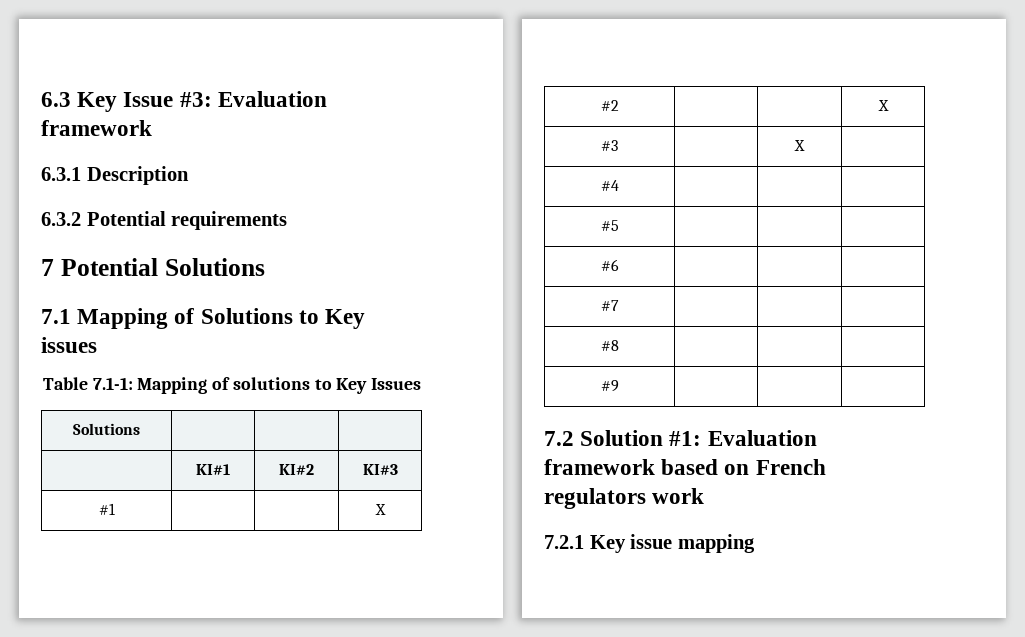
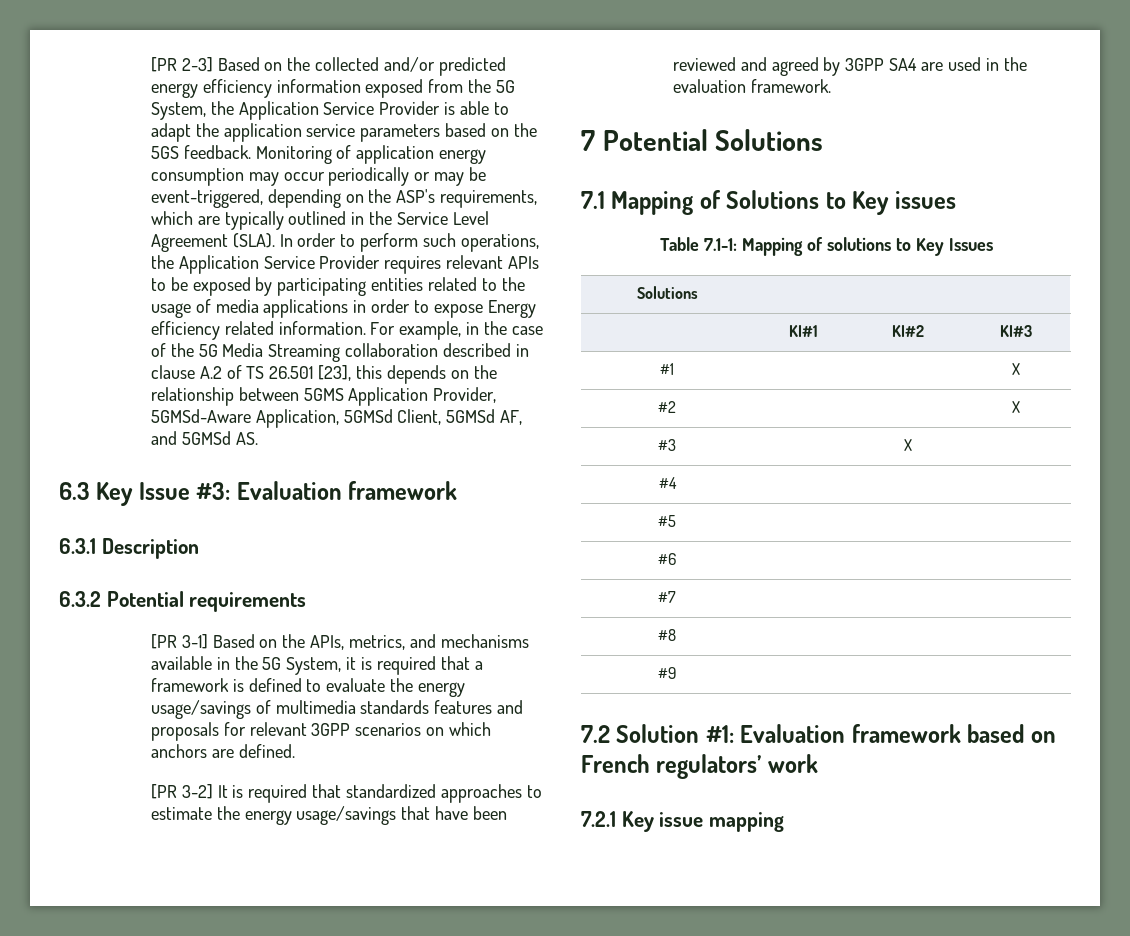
(41, 99) none -> [150,57,506,76] [150,79,515,98] [150,101,509,120] [150,123,537,142] [150,145,487,164] [150,167,486,186] [150,189,538,208] [150,211,489,230] [150,233,539,252] [150,255,539,274] [150,277,525,296] [150,299,536,318] [150,321,543,340] [150,343,529,362] [150,365,497,384] [150,387,497,406] [150,409,523,428] [150,431,258,445] [PR 2-3] Based on the collected and/or predicted energy efficiency information exposed from the 5G System, the Application Service Provider is able to adapt the application service parameters based on the 5GS feedback. Monitoring of application energy consumption may occur periodically or may be event-triggered, depending on the ASP's requirements, which are typically outlined in the Service Level Agreement (SLA). In order to perform such operations, the Application Service Provider requires relevant APIs to be exposed by participating entities related to the usage of media applications in order to expose Energy efficiency related information. For example, in the case of the 5G Media Streaming collaboration described in clause A.2 of TS 26.501 [23], this depends on the relationship between 5GMS Application Provider, 5GMSd-Aware Application, 5GMSd Client, 5GMSd AF, and 5GMSd AS. //
(288, 220) none -> [150,634,529,650] [150,656,483,675] [150,678,465,697] [150,700,524,719] [150,722,491,741] [150,744,295,758] [150,784,542,803] [150,806,507,825] [672,57,1027,76] [672,79,831,93] // [PR 3-1] Based on the APIs, metrics, and mechanisms available in the 5G System, it is required that a framework is defined to evaluate the energy usage/savings of multimedia standards features and proposals for relevant 3GPP scenarios on which anchors are defined. // [PR 3-2] It is required that standardized approaches to estimate the energy usage/savings that have been reviewed and agreed by 3GPP SA4 are used in the evaluation framework.
[544,488,646,509] regulators -> [656,754,762,779] regulators’

